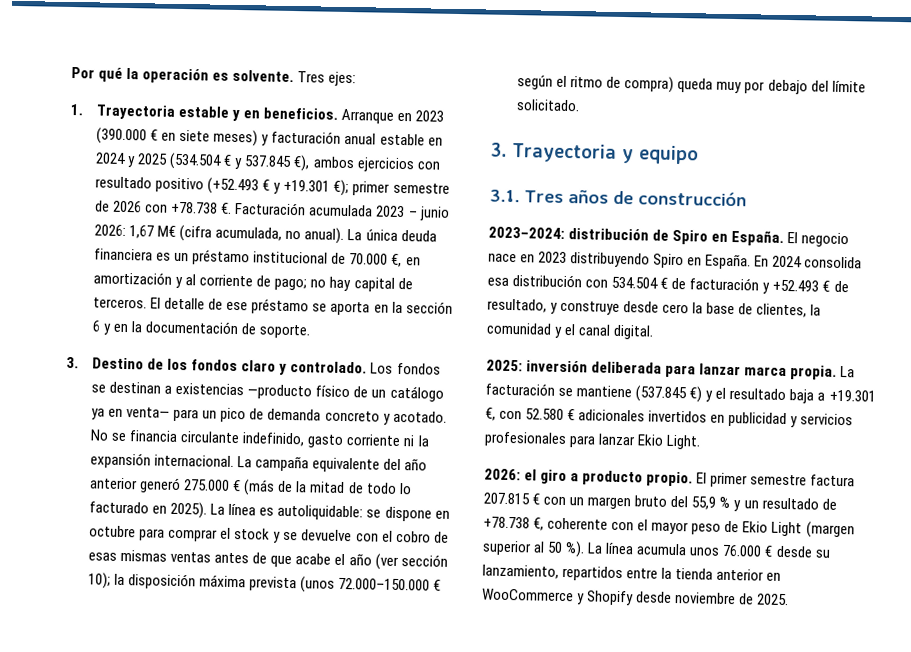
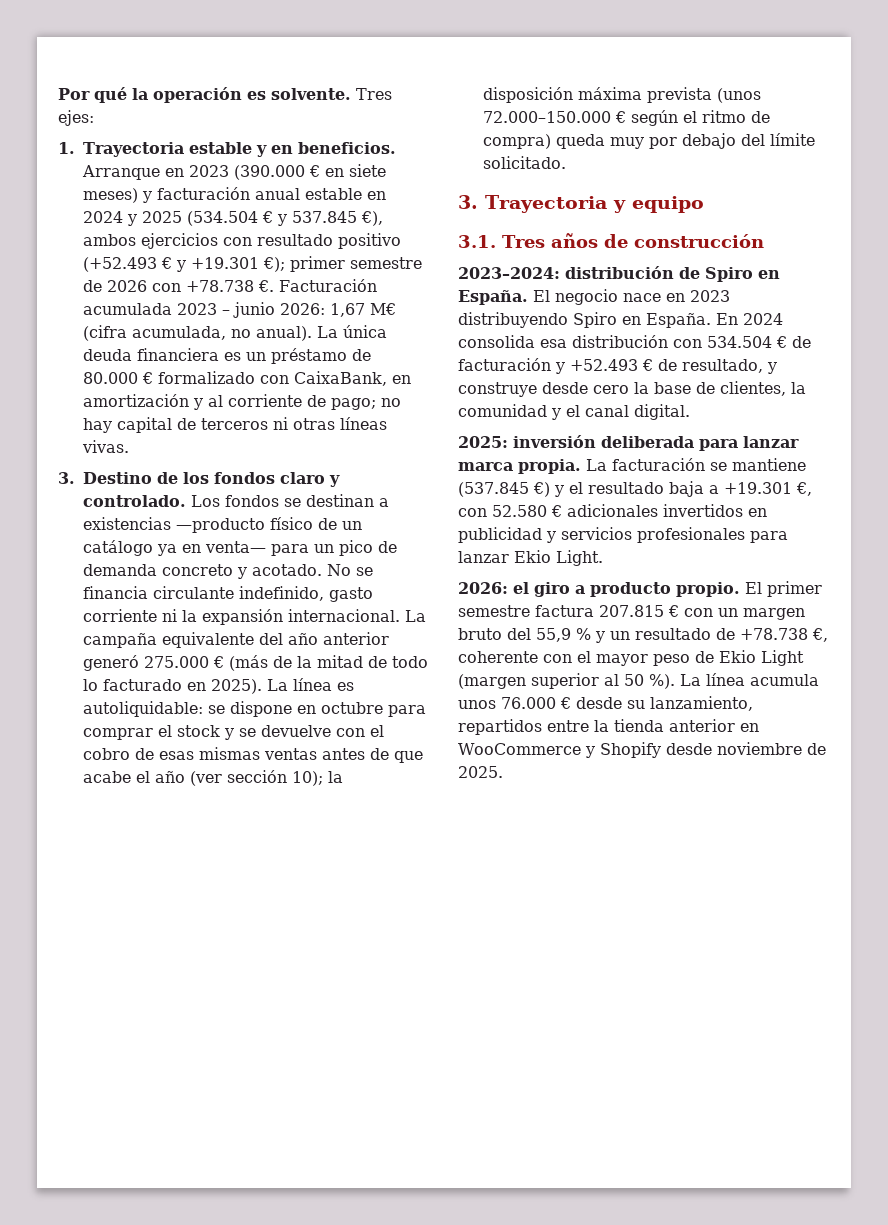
[253,251,403,268] institucional de 70.000 €, -> [352,349,371,361] [83,371,387,386] de 80.000 € formalizado con CaixaBank,
[93,297,453,316] [92,320,311,339] terceros. El detalle de ese préstamo se aporta en la sección 6 y en la documentación de soporte. -> [201,417,387,430] [82,440,129,453] terceros ni otras líneas vivas.

